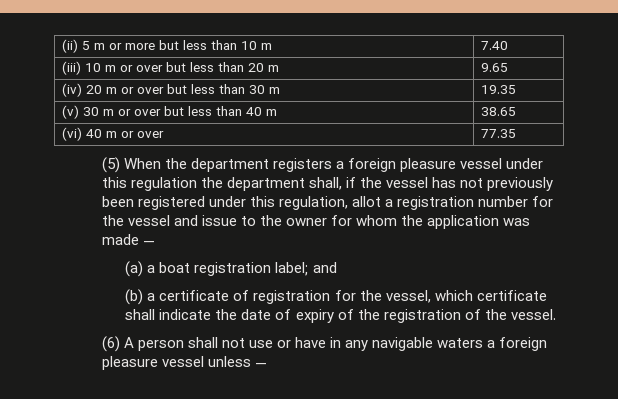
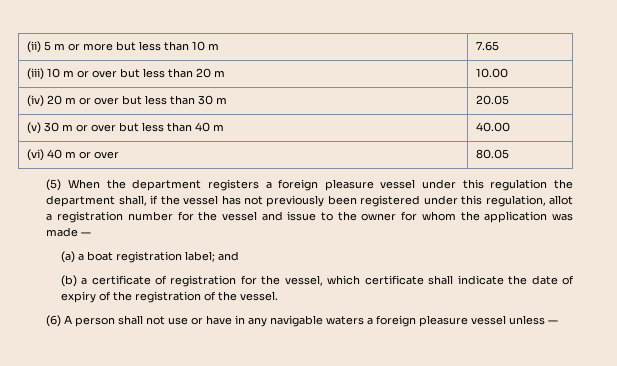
[480,41,508,50] 7.40 -> [475,41,499,51] 7.65
[480,63,508,72] 9.65 -> [475,68,508,78] 10.00
[480,85,516,94] 19.35 -> [475,95,509,105] 20.05
[480,107,516,116] 38.65 -> [475,122,510,132] 40.00
[480,129,516,138] 77.35 -> [475,149,509,159] 80.05

